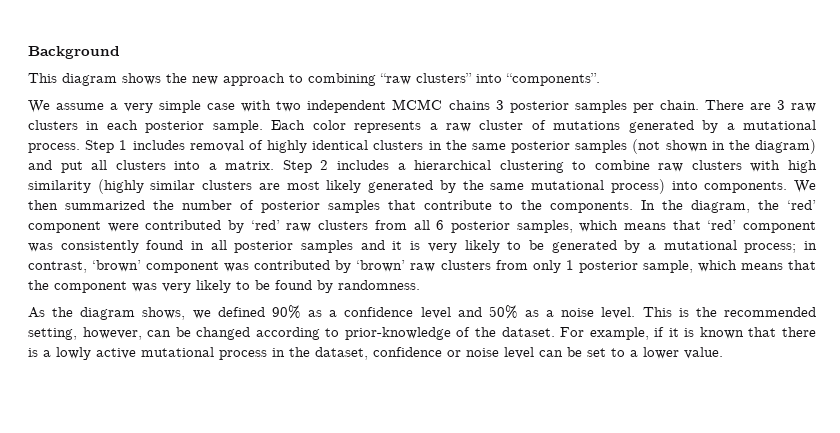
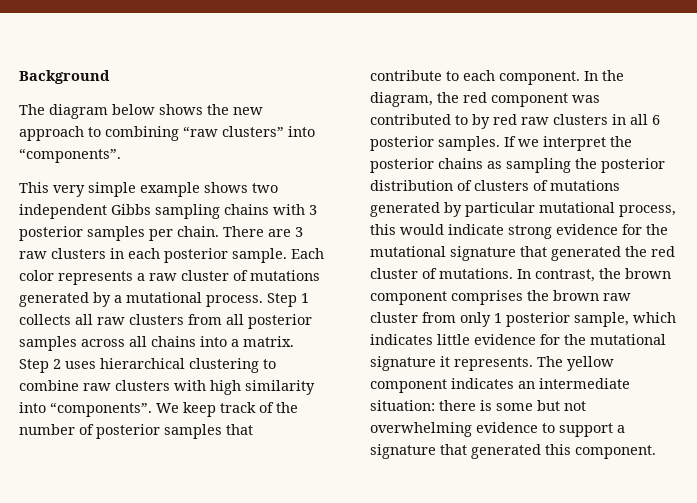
[28,73,117,86] This diagram -> [19,104,155,119] The diagram below
[28,99,490,113] We assume a very simple case with two independent MCMC chains -> [19,182,278,197] [19,204,305,219] This very simple example shows two independent Gibbs sampling chains with
[132,139,816,154] [28,160,166,173] includes removal of highly identical clusters in the same posterior samples (not shown in the diagram) and put all clusters -> [19,314,312,329] [19,336,196,351] collects all raw clusters from all posterior samples across all chains
[336,160,406,170] includes a -> [65,361,96,369] uses
[97,179,817,194] [28,200,145,210] (highly similar clusters are most likely generated by the same mutational process) into components. We then summarized -> [19,402,274,417] into “components”. We keep track of
[521,200,634,213] the components. -> [463,70,580,85] each component.
[787,200,816,210] [28,220,407,233] ‘red’ component were contributed by ‘red’ raw clusters from -> [463,92,600,107] [370,114,626,129] red component was contributed to by red raw clusters in
[516,220,816,233] [28,240,818,253] [28,260,491,273] samples, which means that ‘red’ component was consistently found in all posterior samples and it is very likely to be generated by a mutational process; in contrast, ‘brown’ component was contributed by ‘brown’ raw clusters -> [438,136,632,151] [370,158,665,173] [370,180,620,191] [370,202,676,217] [370,224,668,239] [370,246,675,261] [370,268,671,282] [370,290,631,305] [370,312,418,323] samples. If we interpret the posterior chains as sampling the posterior distribution of clusters of mutations generated by particular mutational process, this would indicate strong evidence for the mutational signature that generated the red cluster of mutations. In contrast, the brown component comprises the brown raw cluster
[740,260,816,270] [28,280,420,293] [28,305,816,320] [28,327,816,340] [28,347,723,360] means that the component was very likely to be found by randomness. // As the diagram shows, we defined 90% as a confidence level and 50% as a noise level. This is the recommended setting, however, can be changed according to prior-knowledge of the dataset. For example, if it is known that there is a lowly active mutational process in the dataset, confidence or noise level can be set to a lower value. -> [370,334,666,345] [370,356,614,371] [370,378,630,393] [370,400,586,411] [370,422,625,437] [370,444,656,459] indicates little evidence for the mutational signature it represents. The yellow component indicates an intermediate situation: there is some but not overwhelming evidence to support a signature that generated this component.

